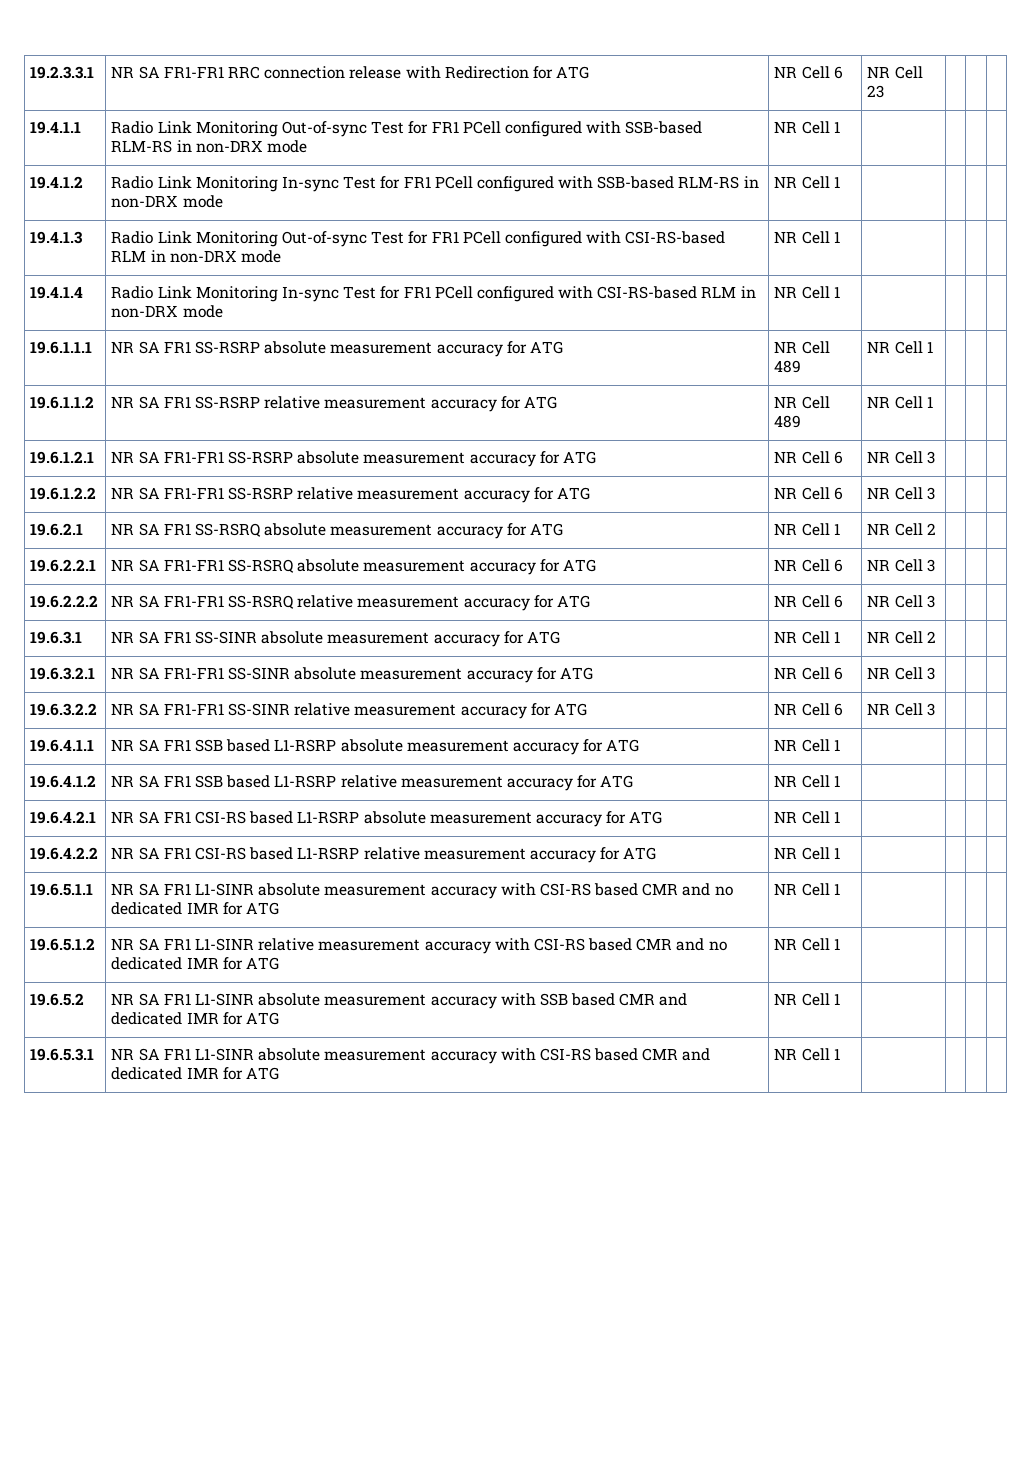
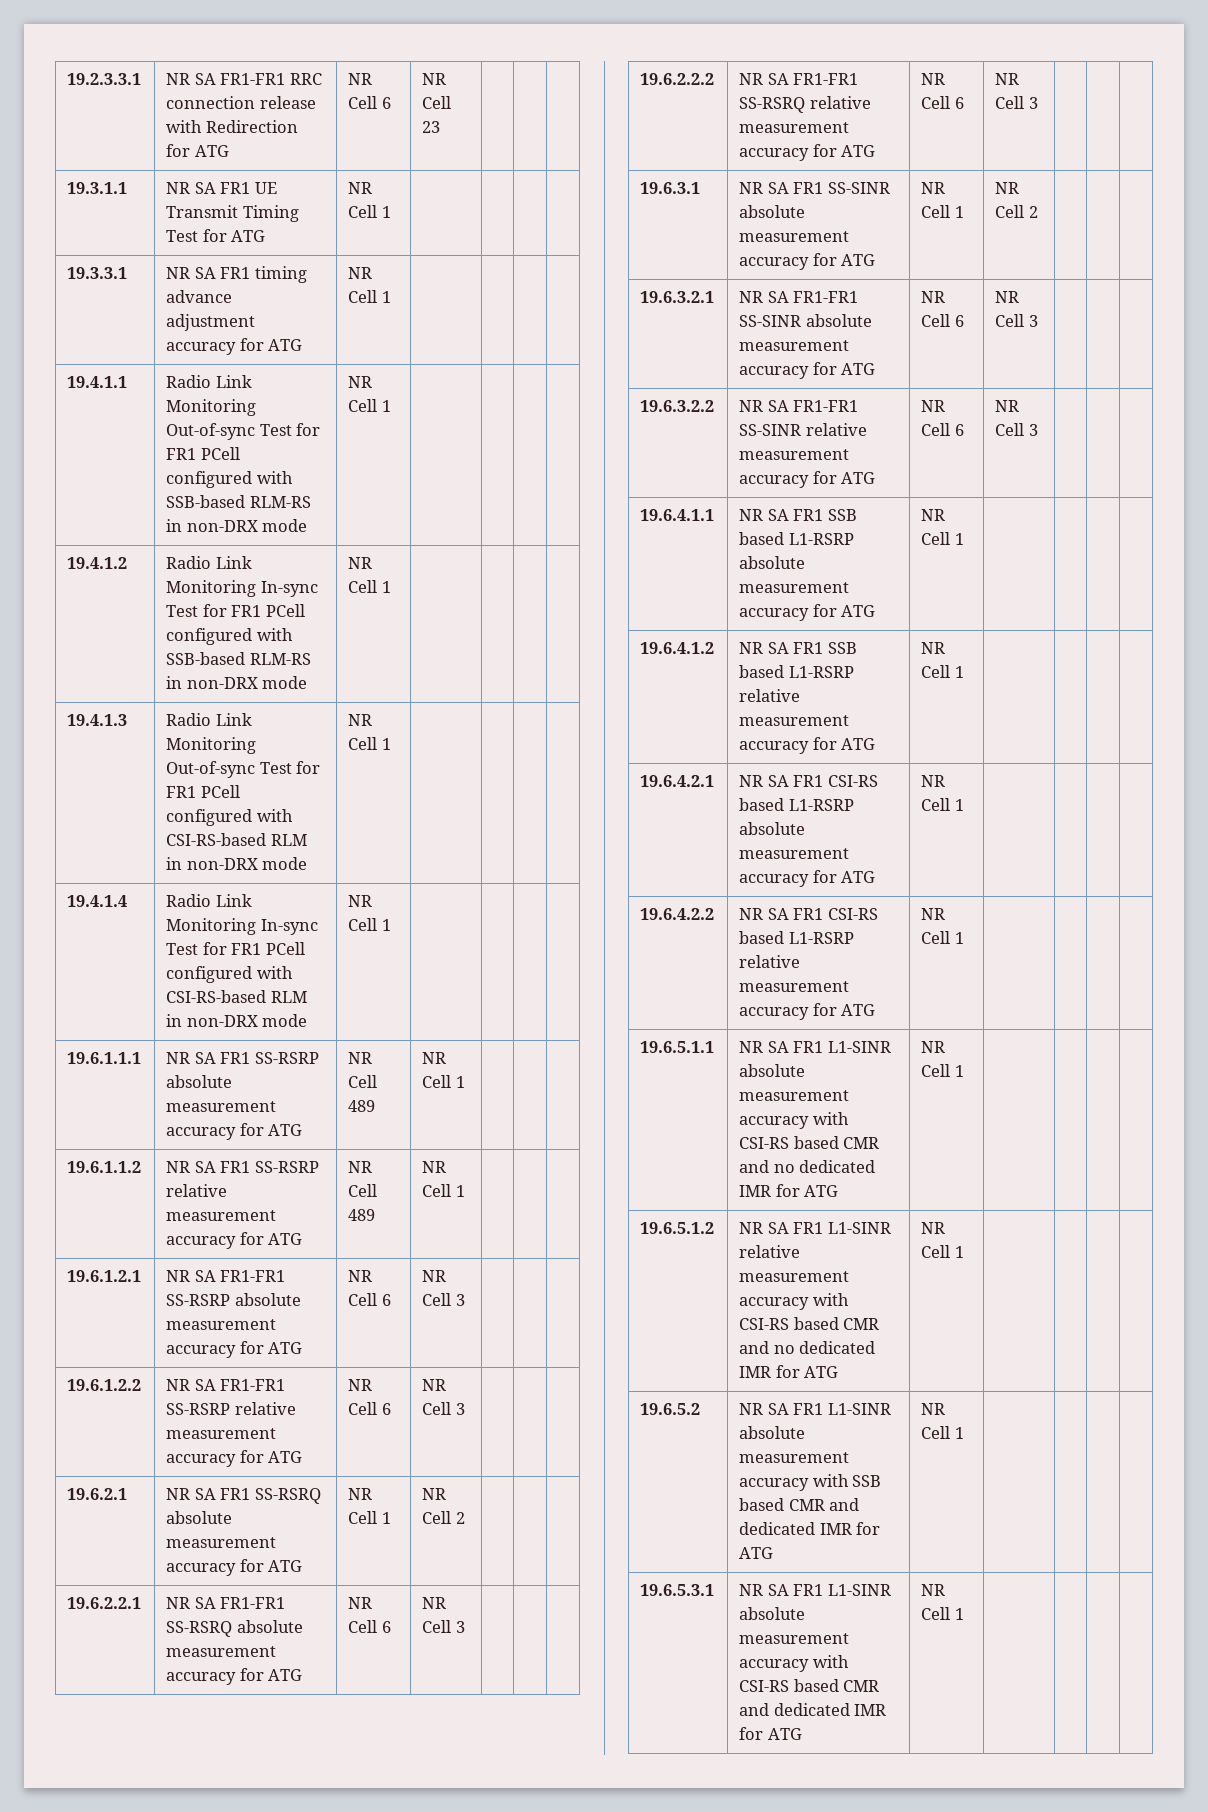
(885, 91) none -> [67,182,128,194] [166,182,277,194] [166,205,299,222] [166,229,266,242] [348,182,373,194] [348,205,391,218] [67,267,128,279] [166,266,307,283] [166,290,233,303] [166,314,256,331] [166,338,303,355] [348,267,373,279] [348,290,391,303] // 19.3.1.1 | NR SA FR1 UE Transmit Timing Test for ATG | NR Cell 1 | | | | // 19.3.3.1 | NR SA FR1 timing advance adjustment accuracy for ATG | NR Cell 1 | | | |

